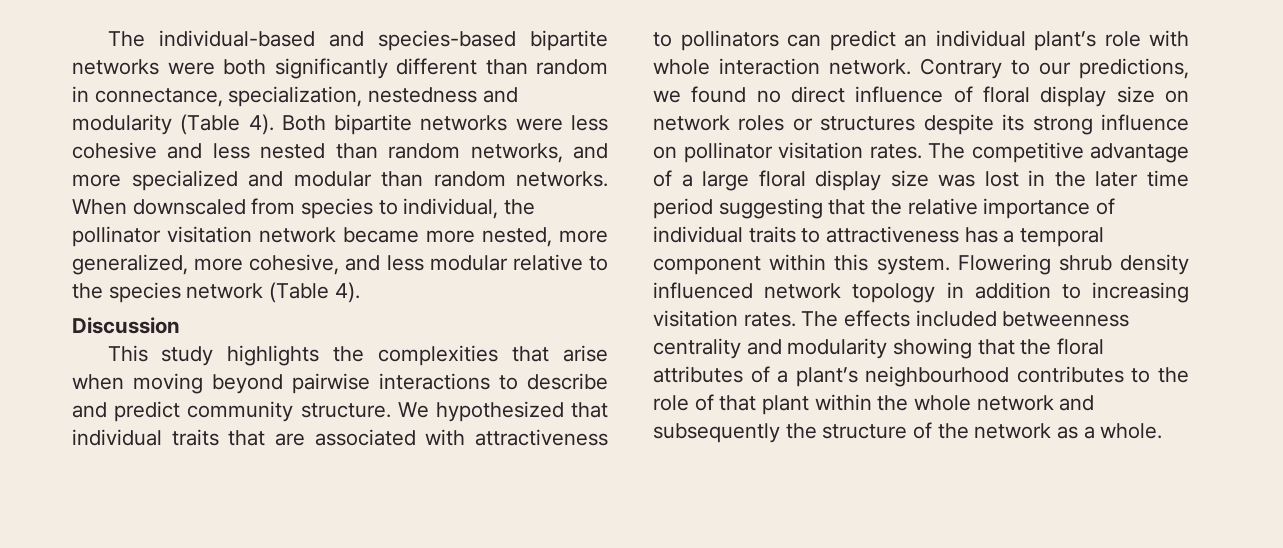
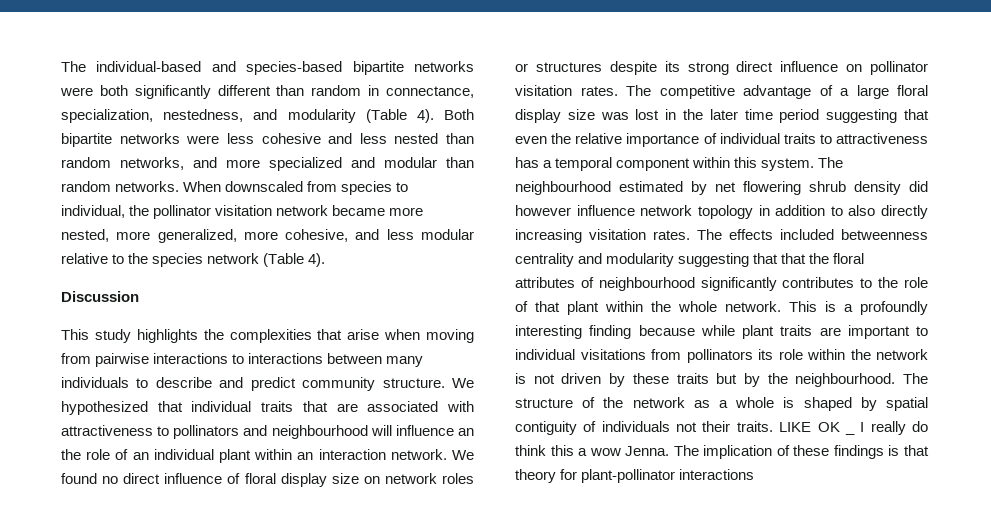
[368,87,478,103] nestedness -> [163,109,244,122] nestedness,
[212,374,283,394] beyond -> [61,353,91,364] from
(518, 382) none -> [248,353,424,367] [61,377,149,388] interactions between many individuals to
[787,30,1189,51] [653,58,1189,79] [653,90,681,103] can predict an individual plant’s role with whole interaction network. Contrary to our predictions, we -> [243,425,475,439] [61,449,474,463] and neighbourhood will influence an the role of an individual plant within an interaction network. We
(1093, 125) none -> [736,61,774,72] direct
(866, 207) none -> [515,136,547,144] even
[957,254,1189,275] [653,282,753,299] Flowering shrub density influenced -> [818,157,844,168] [515,181,928,195] [515,205,635,216] The neighbourhood estimated by net flowering shrub density did however influence
(1081, 291) none -> [848,205,928,219] also directly
[893,338,973,359] showing -> [678,253,779,267] suggesting that
[777,366,1010,387] a plant’s neighbourhood -> [598,277,777,291] neighbourhood significantly
[976,395,1095,411] [653,423,817,443] network and subsequently the -> [725,301,928,315] [515,325,928,339] [515,349,928,363] [515,373,928,387] network. This is a profoundly interesting finding because while plant traits are important to individual visitations from pollinators its role within the network is not driven by these traits but by the neighbourhood. The
[1100,423,1163,439] whole. -> [735,397,928,411] [515,421,840,435] [844,432,855,435] [860,421,929,435] [515,445,929,459] [515,469,755,483] whole is shaped by spatial contiguity of individuals not their traits. LIKE OK _ I really do think this a wow Jenna. The implication of these findings is that theory for plant-pollinator interactions

